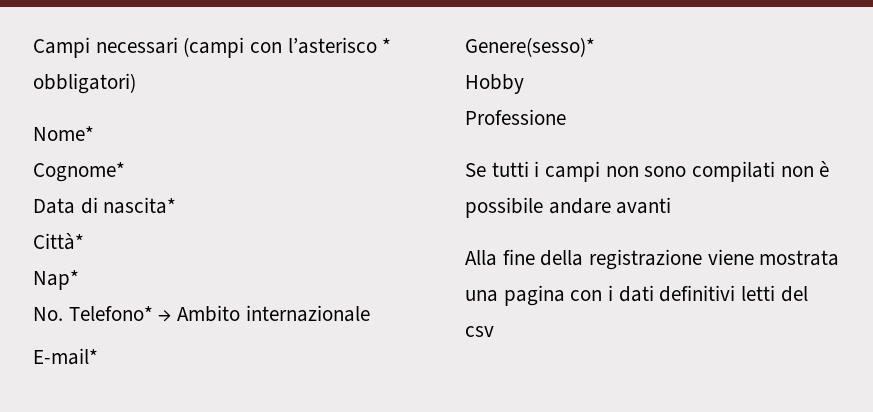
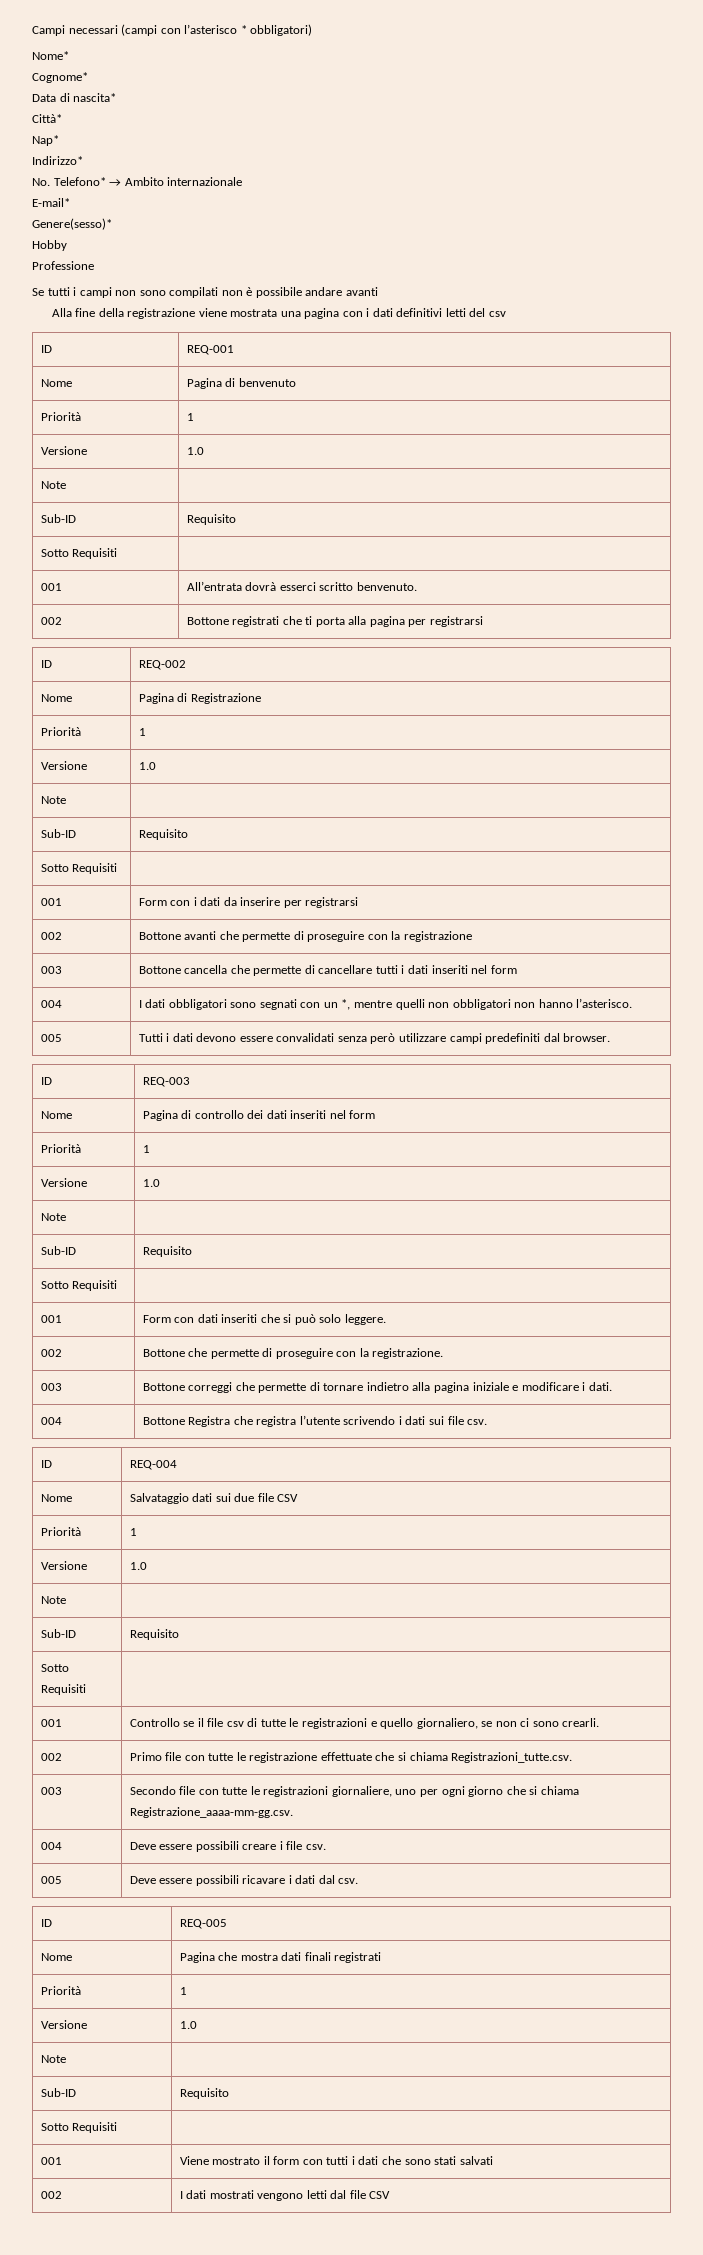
(79, 280) none -> [32,156,83,165] // Indirizzo*
(494, 331) none -> [40,345,52,353] [186,345,234,355] [40,379,72,387] [186,378,296,389] [40,412,81,421] [186,413,194,421] [40,446,87,455] [186,447,204,455] [40,481,66,489] [40,514,76,523] [186,514,236,525] [40,548,118,559] [40,583,62,591] [186,581,417,591] [40,617,62,625] [186,616,483,627] [40,660,52,668] [138,660,186,670] [40,694,72,702] [138,693,261,704] [40,727,81,736] [138,728,146,736] [40,761,87,770] [138,762,156,770] [40,796,66,804] [40,829,76,838] [138,829,188,840] [40,863,118,874] [40,898,62,906] [138,897,359,908] [40,932,62,940] [138,931,472,942] [40,966,62,974] [138,965,517,976] [40,1000,62,1008] [138,998,633,1010] [40,1034,62,1042] [138,1033,611,1044] [40,1077,52,1085] [142,1077,190,1087] [40,1111,72,1119] [142,1110,376,1121] [40,1144,81,1153] [142,1145,150,1153] [40,1178,87,1187] [142,1179,160,1187] [40,1213,66,1221] [40,1246,76,1255] [142,1246,192,1257] [40,1280,118,1291] [40,1315,62,1323] [142,1314,386,1325] [40,1349,62,1357] [142,1348,444,1359] [40,1383,62,1391] [142,1382,612,1393] [40,1417,62,1425] [142,1415,488,1427] [40,1460,52,1468] [129,1460,177,1470] [40,1494,72,1502] [129,1493,299,1504] [40,1527,81,1536] [129,1528,137,1536] [40,1561,87,1570] [129,1562,147,1570] [40,1596,66,1604] [40,1629,76,1638] [129,1629,179,1640] [40,1664,69,1672] [40,1684,86,1695] [40,1719,62,1727] [129,1718,600,1729] [40,1753,62,1761] [129,1752,573,1763] [40,1787,62,1795] [129,1786,579,1797] [129,1807,293,1818] [40,1842,62,1850] [129,1841,326,1852] [40,1876,62,1884] [129,1875,359,1886] [40,1919,52,1927] [179,1919,227,1929] [40,1953,72,1961] [179,1952,382,1963] [40,1986,81,1995] [179,1987,187,1995] [40,2020,87,2029] [179,2021,197,2029] [40,2055,66,2063] [40,2088,76,2097] [179,2088,229,2099] [40,2122,118,2133] [40,2157,62,2165] [179,2156,493,2165] [40,2191,62,2199] [179,2190,391,2201] // ID | REQ-001 // Nome | Pagina di benvenuto // Priorità | 1 // Versione | 1.0 // Note | // Sub-ID | Requisito // Sotto Requisiti | // 001 | All’entrata dovrà esserci scritto benvenuto. // 002 | Bottone registrati che ti porta alla pagina per registrarsi // ID | REQ-002 // Nome | Pagina di Registrazione // Priorità | 1 // Versione | 1.0 // Note | // Sub-ID | Requisito // Sotto Requisiti | // 001 | Form con i dati da inserire per registrarsi // 002 | Bottone avanti che permette di proseguire con la registrazione // 003 | Bottone cancella che permette di cancellare tutti i dati inseriti nel form // 004 | I dati obbligatori sono segnati con un *, mentre quelli non obbligatori non hanno l’asterisco. // 005 | Tutti i dati devono essere convalidati senza però utilizzare campi predefiniti dal browser. // ID | REQ-003 // Nome | Pagina di controllo dei dati inseriti nel form // Priorità | 1 // Versione | 1.0 // Note | // Sub-ID | Requisito // Sotto Requisiti | // 001 | Form con dati inseriti che si può solo leggere. // 002 | Bottone che permette di proseguire con la registrazione. // 003 | Bottone correggi che permette di tornare indietro alla pagina iniziale e modificare i dati. // 004 | Bottone Registra che registra l’utente scrivendo i dati sui file csv. // ID | REQ-004 // Nome | Salvataggio dati sui due file CSV // Priorità | 1 // Versione | 1.0 // Note | // Sub-ID | Requisito // Sotto Requisiti | // 001 | Controllo se il file csv di tutte le registrazioni e quello giornaliero, se non ci sono crearli. // 002 | Primo file con tutte le registrazione effettuate che si chiama Registrazioni_tutte.csv. // 003 | Secondo file con tutte le registrazioni giornaliere, uno per ogni giorno che si chiama Registrazione_aaaa-mm-gg.csv. // 004 | Deve essere possibili creare i file csv. // 005 | Deve essere possibili ricavare i dati dal csv. // ID | REQ-005 // Nome | Pagina che mostra dati finali registrati // Priorità | 1 // Versione | 1.0 // Note | // Sub-ID | Requisito // Sotto Requisiti | // 001 | Viene mostrato il form con tutti i dati che sono stati salvati // 002 | I dati mostrati vengono letti dal file CSV

